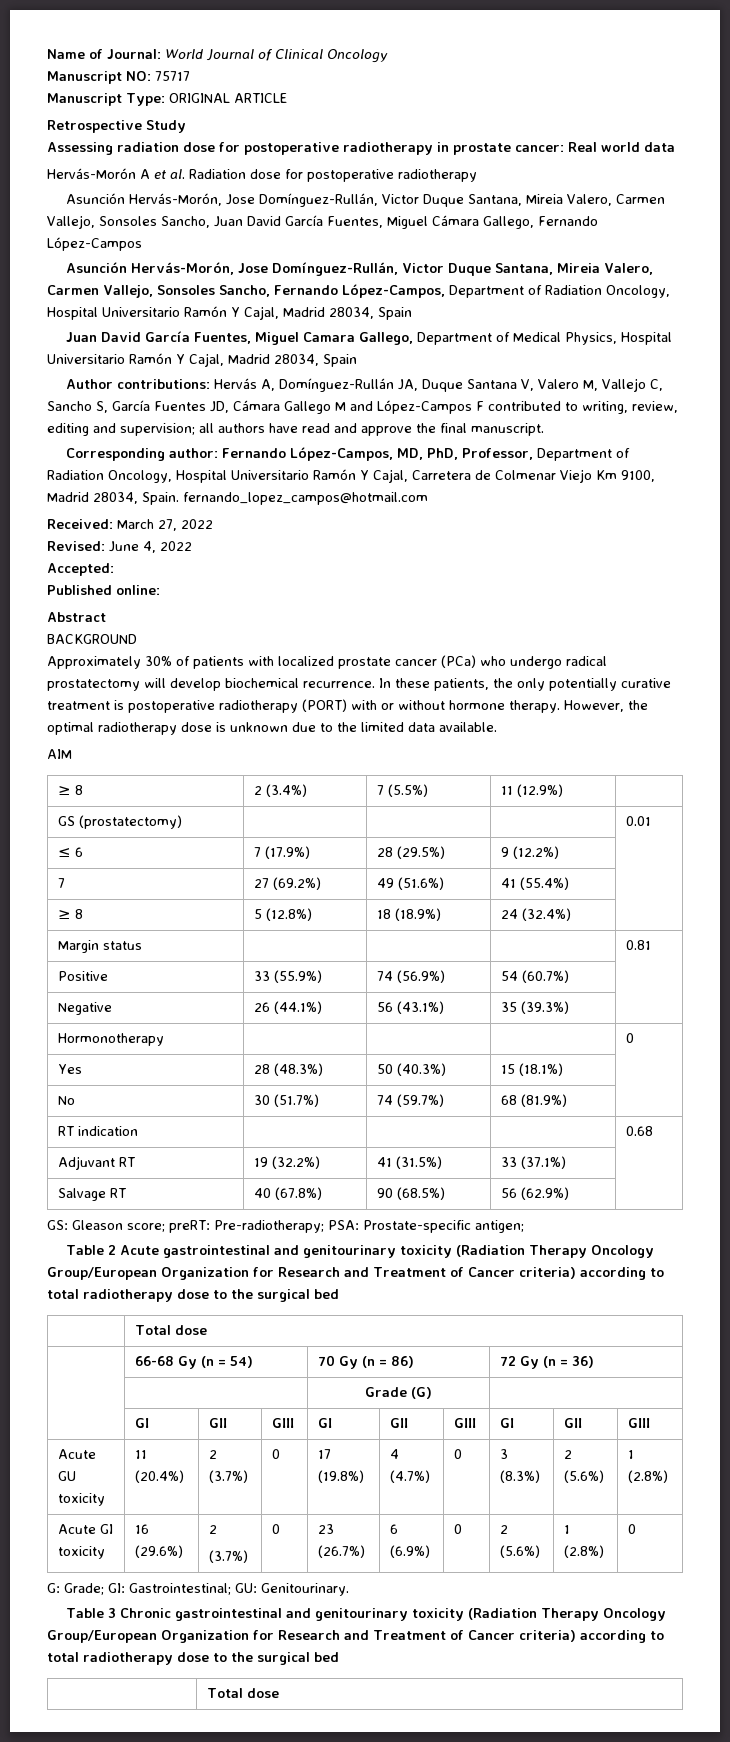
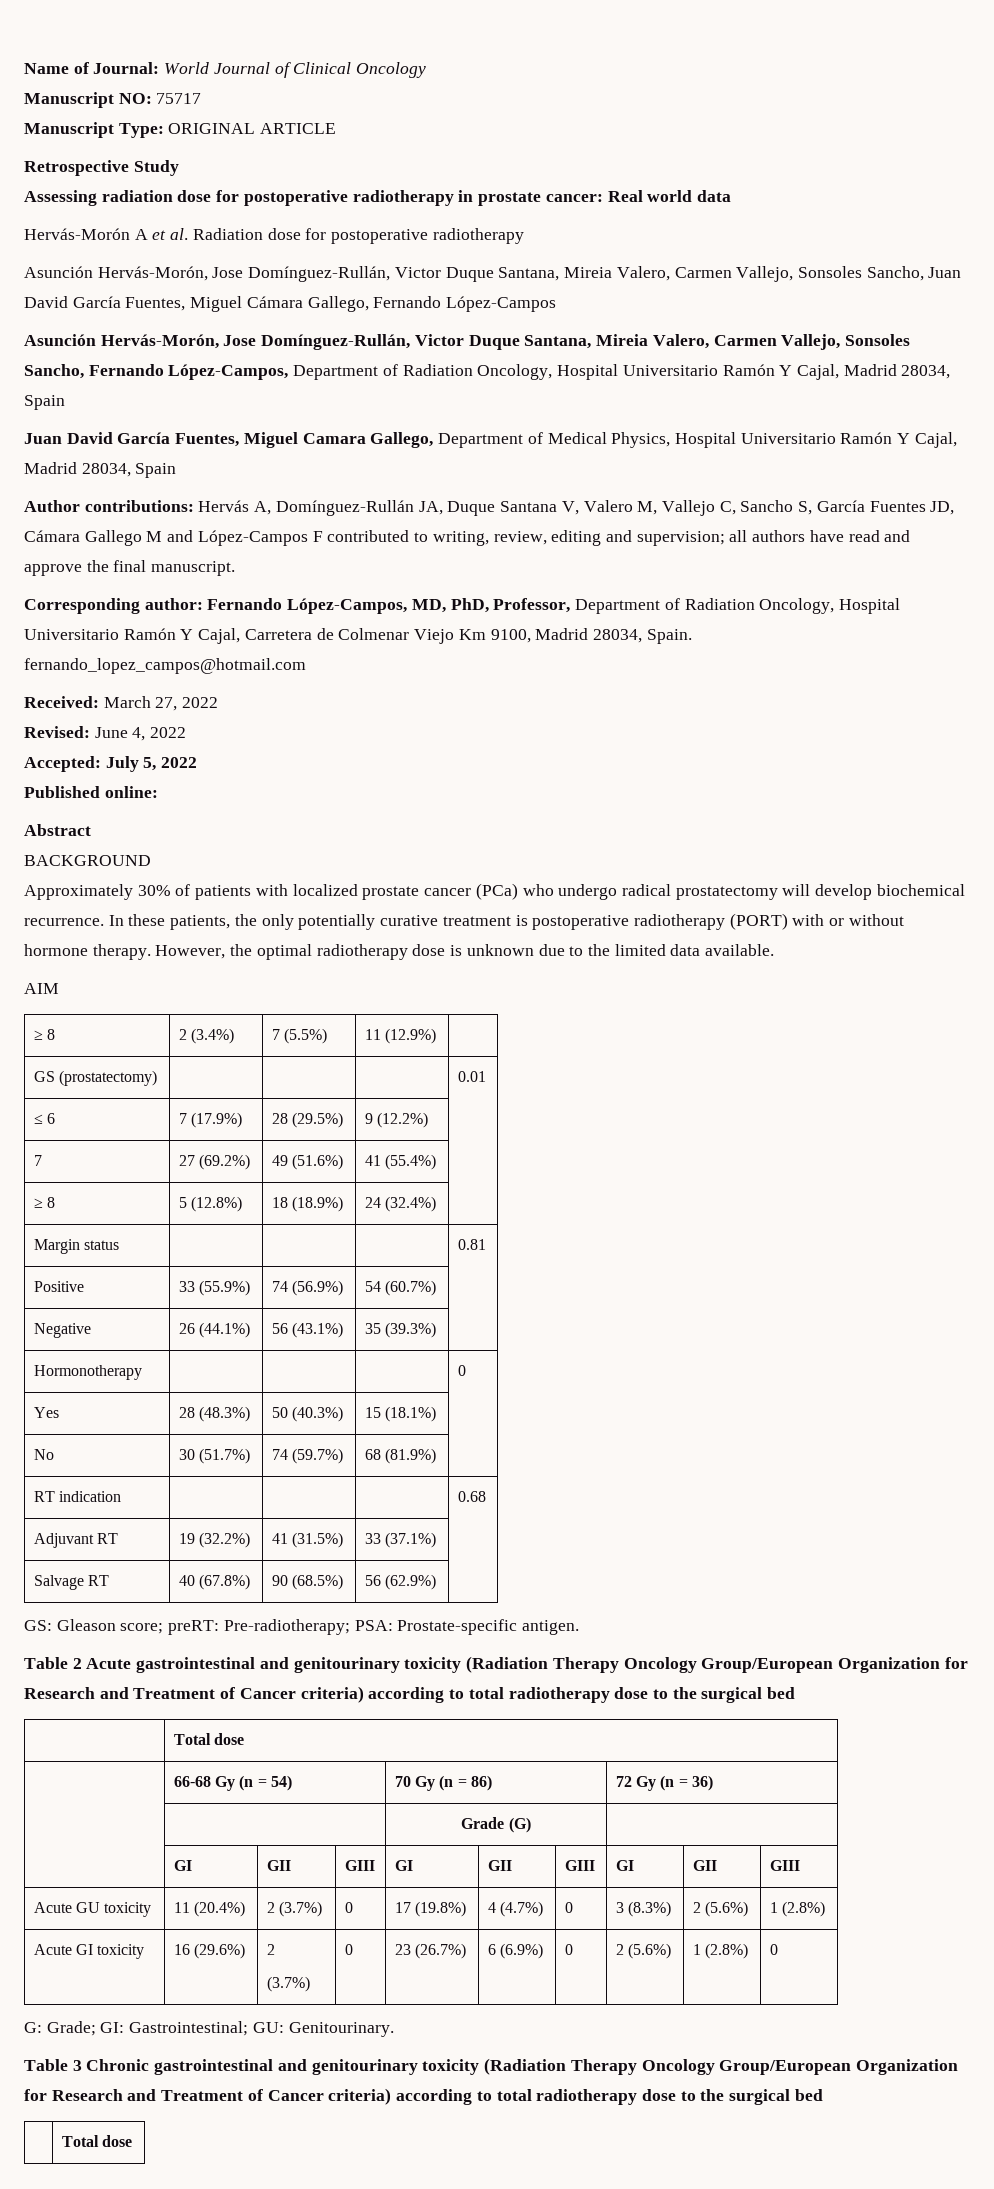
(114, 569) none -> [105,756,198,772] July 5, 2022
[475,1220,524,1233] antigen; -> [522,1620,580,1635] antigen.

